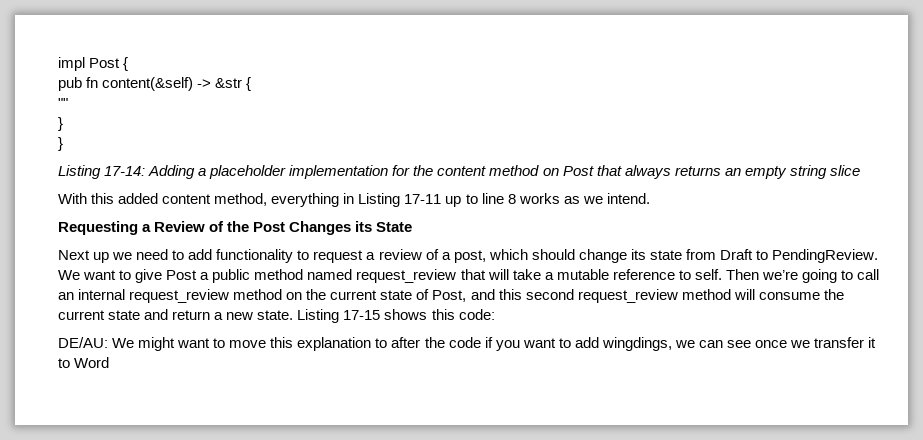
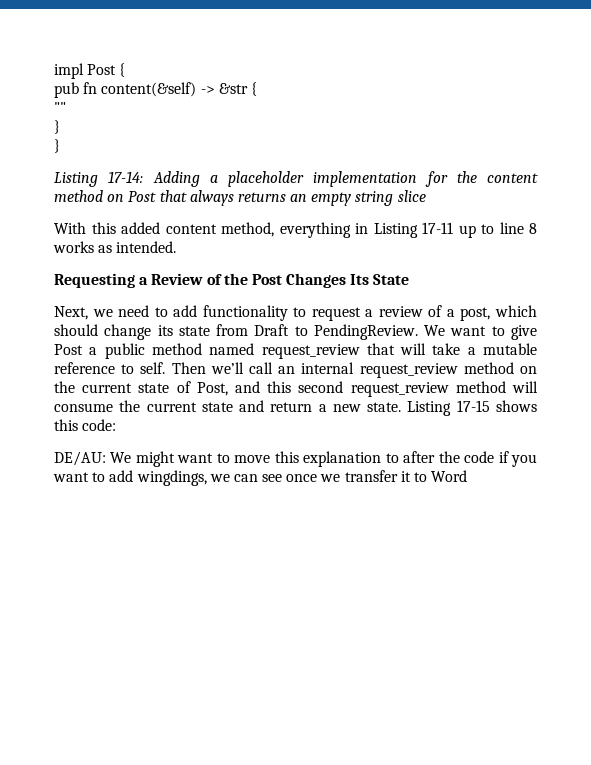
[582,193,650,204] we intend. -> [116,241,177,253] intended.
[355,221,373,232] its -> [350,274,370,285] Its
[58,250,110,263] Next up -> [54,306,88,320] Next,
[761,269,854,283] we’re going to -> [210,362,244,374] we’ll

